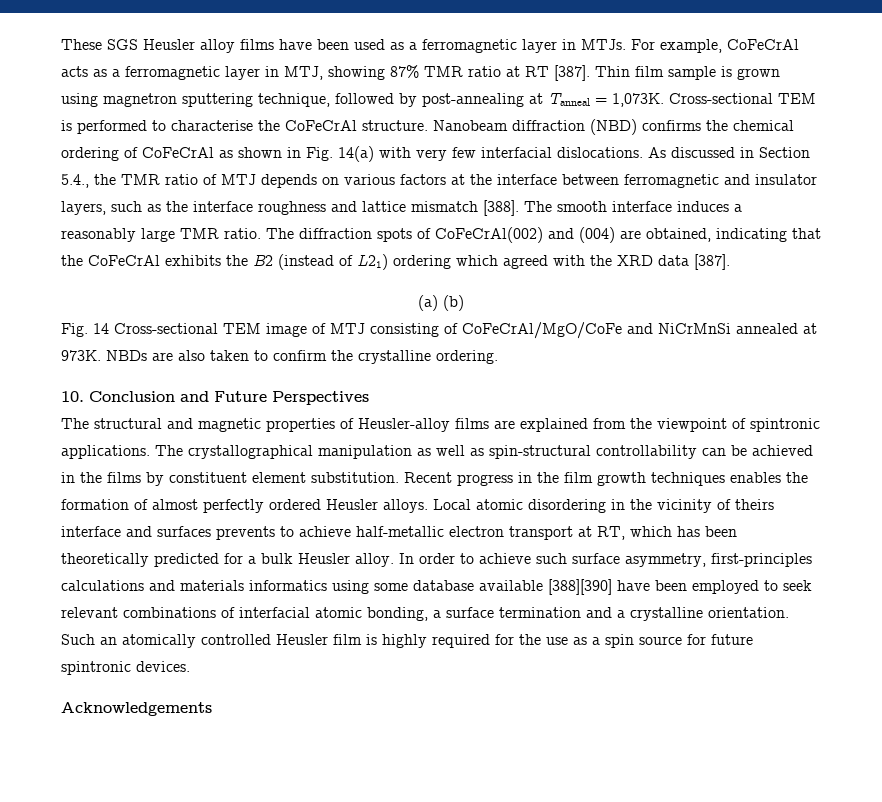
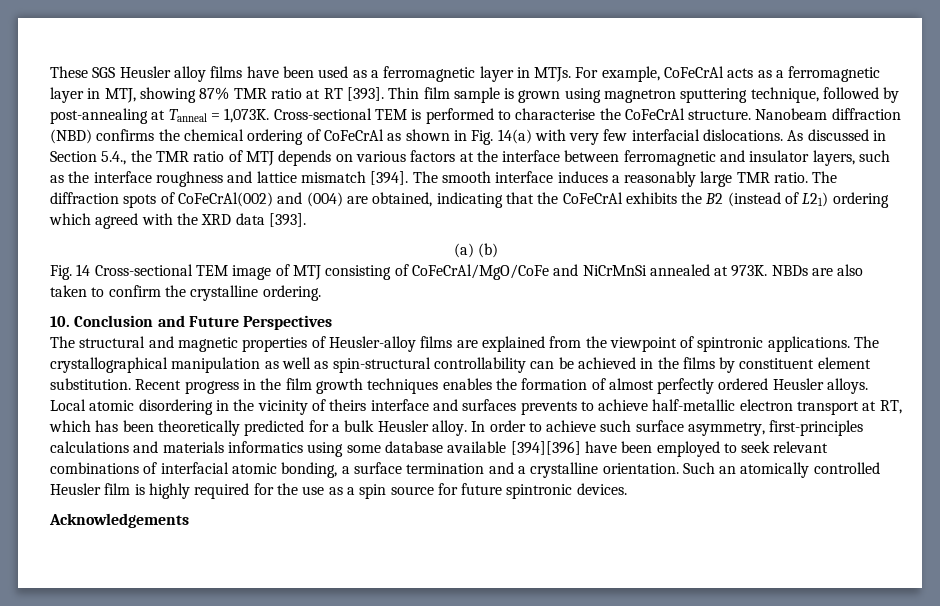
[554,65,590,81] [387]. -> [346,87,384,101] [393].
[483,200,519,216] [388]. -> [370,171,409,185] [394].
[694,254,730,270] [387]. -> [268,213,306,227] [393].
[548,579,612,595] [388][390] -> [510,441,581,455] [394][396]

